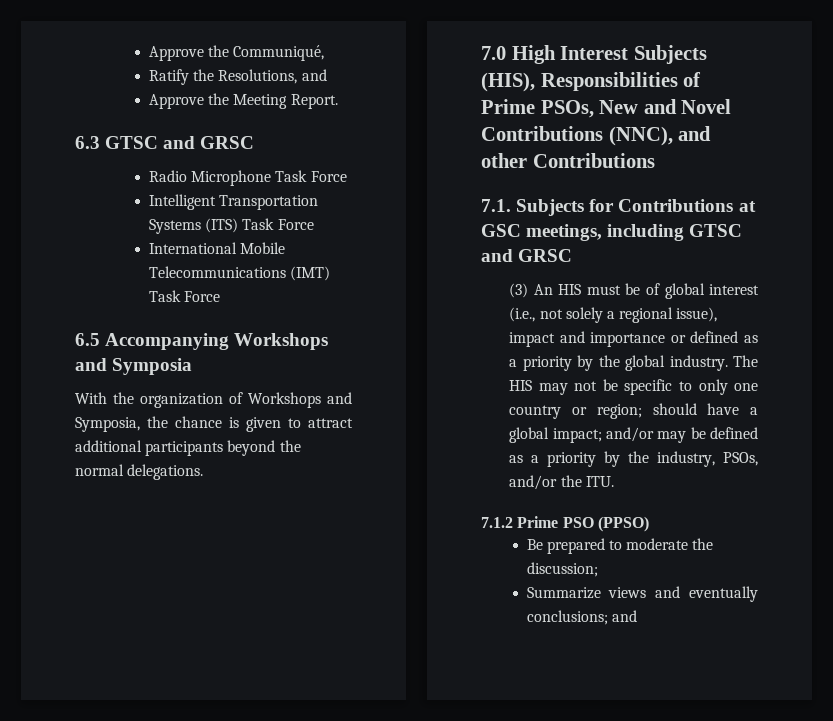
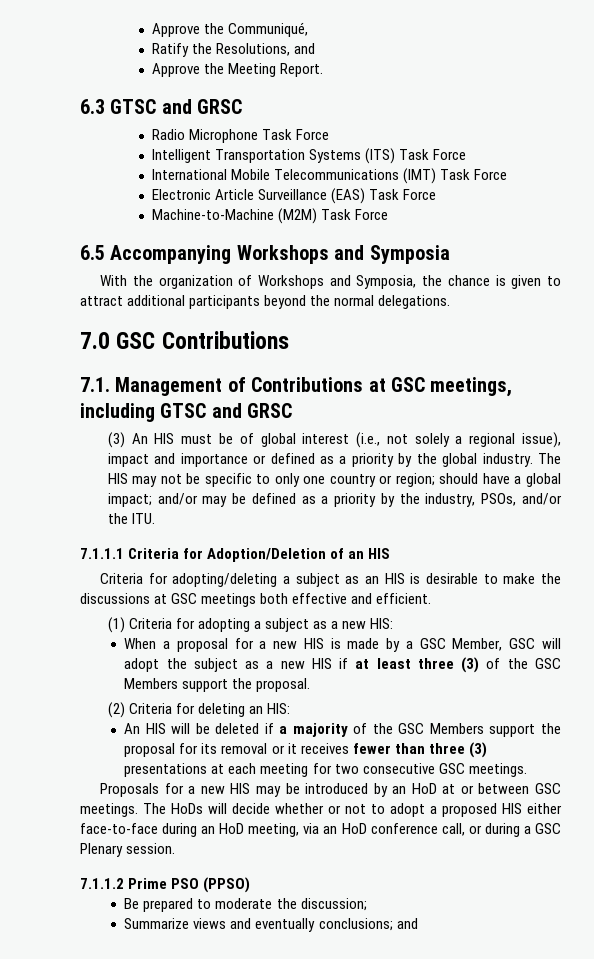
(221, 296) none -> [152,188,437,204] [152,208,389,224] // Electronic Article Surveillance (EAS) Task Force // Machine-to-Machine (M2M) Task Force
[511,45,707,64] [481,72,702,92] [481,99,732,118] [481,126,712,146] [481,153,527,168] High Interest Subjects (HIS), Responsibilities of Prime PSOs, New and Novel Contributions (NNC), and other -> [116,332,156,349] GSC
[516,199,615,216] Subjects for -> [115,377,246,396] Management of
[481,517,513,528] 7.1.2 -> [80,548,391,562] [100,573,561,587] [80,593,432,607] [107,617,394,633] [124,638,561,652] [124,657,561,673] [124,678,311,692] [107,702,291,718] [124,723,561,737] [124,742,487,758] [124,763,527,777] [100,783,562,797] [80,803,562,817] [80,823,562,837] [80,843,176,857] [80,878,124,889] 7.1.1.1 Criteria for Adoption/Deletion of an HIS // Criteria for adopting/deleting a subject as an HIS is desirable to make the discussions at GSC meetings both effective and efficient. // (1) Criteria for adopting a subject as a new HIS: // When a proposal for a new HIS is made by a GSC Member, GSC will adopt the subject as a new HIS if at least three (3) of the GSC Members support the proposal. // (2) Criteria for deleting an HIS: // An HIS will be deleted if a majority of the GSC Members support the proposal for its removal or it receives fewer than three (3) presentations at each meeting for two consecutive GSC meetings. // Proposals for a new HIS may be introduced by an HoD at or between GSC meetings. The HoDs will decide whether or not to adopt a proposed HIS either face-to-face during an HoD meeting, via an HoD conference call, or during a GSC Plenary session. // 7.1.1.2

